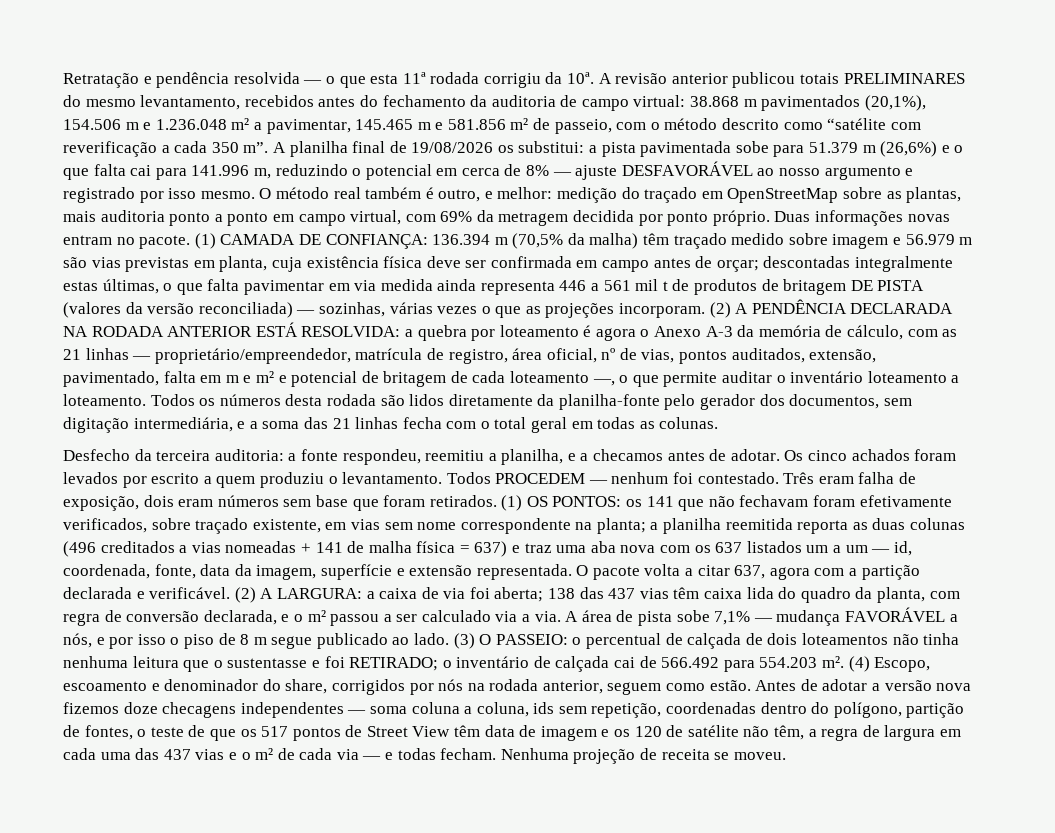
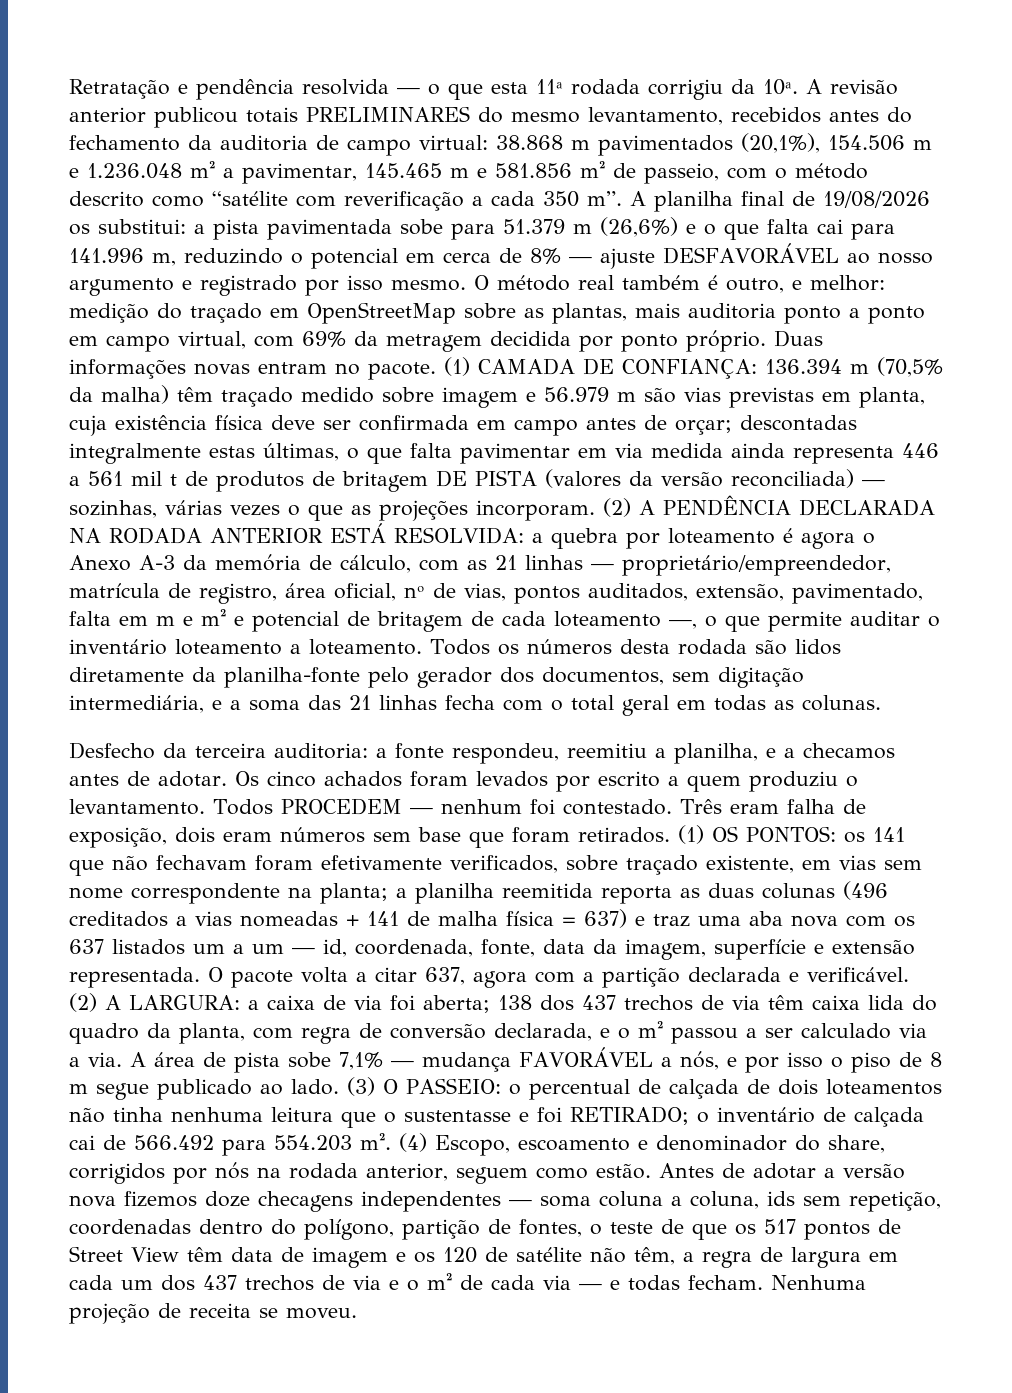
[579,587,669,599] das 437 vias -> [540,995,760,1011] dos 437 trechos de via
[100,748,225,760] uma das 437 vias -> [121,1275,381,1291] um dos 437 trechos de via

